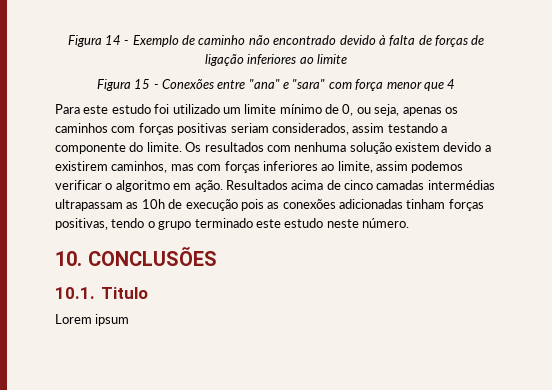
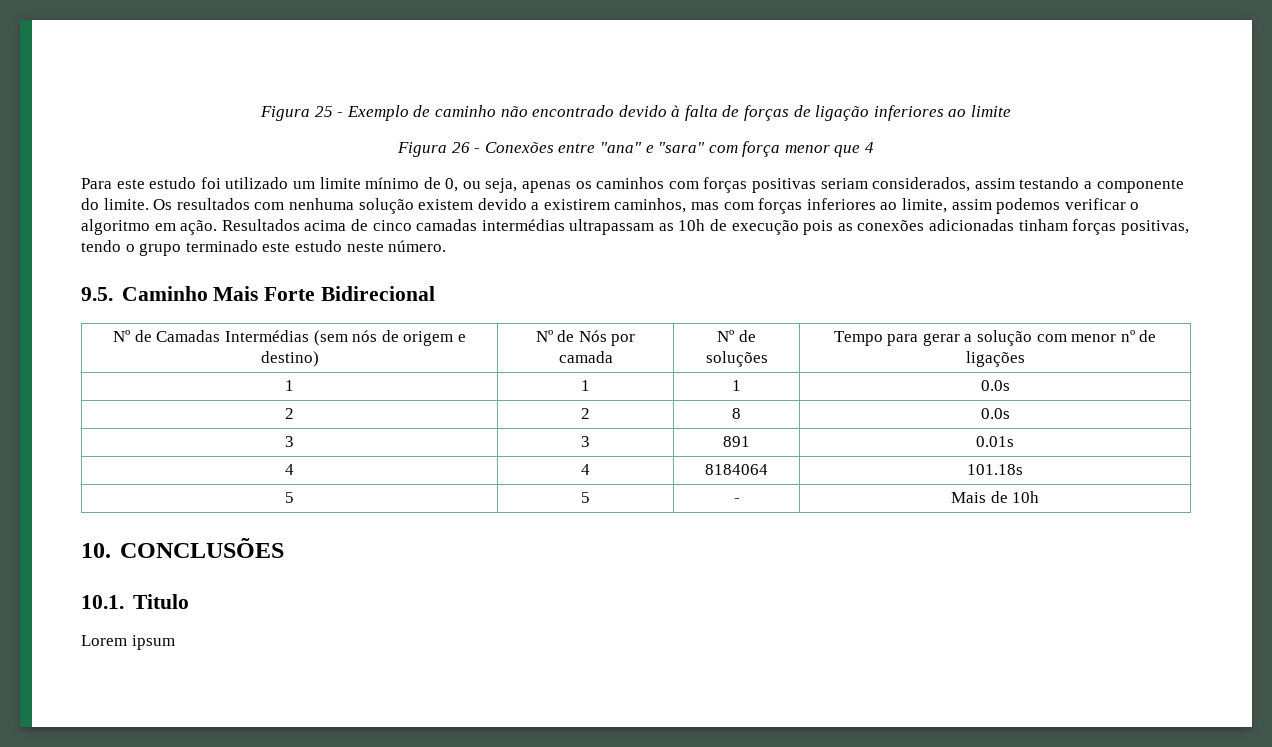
[67,35,121,47] Figura 14 -> [259,106,333,121] Figura 25
[134,79,151,89] 15 -> [451,142,470,153] 26
(409, 223) none -> [81,286,435,301] [113,330,466,346] [260,351,319,367] [535,330,636,346] [558,351,613,363] [717,330,756,342] [705,351,768,367] [833,330,1157,346] [965,351,1025,367] [285,380,294,391] [581,380,590,391] [732,380,741,391] [980,380,1010,391] [285,408,294,419] [581,408,590,419] [732,408,741,419] [980,408,1010,419] [285,436,294,447] [581,436,590,447] [723,436,750,447] [976,436,1014,447] [285,464,294,475] [581,464,590,475] [705,464,768,475] [967,464,1023,475] [285,492,294,503] [581,492,590,503] [733,498,740,503] [950,491,1040,503] // 9.5. Caminho Mais Forte Bidirecional // Nº de Camadas Intermédias (sem nós de origem e destino) | Nº de Nós por camada | Nº de soluções | Tempo para gerar a solução com menor nº de ligações // 1 | 1 | 1 | 0.0s // 2 | 2 | 8 | 0.0s // 3 | 3 | 891 | 0.01s // 4 | 4 | 8184064 | 101.18s // 5 | 5 | - | Mais de 10h

